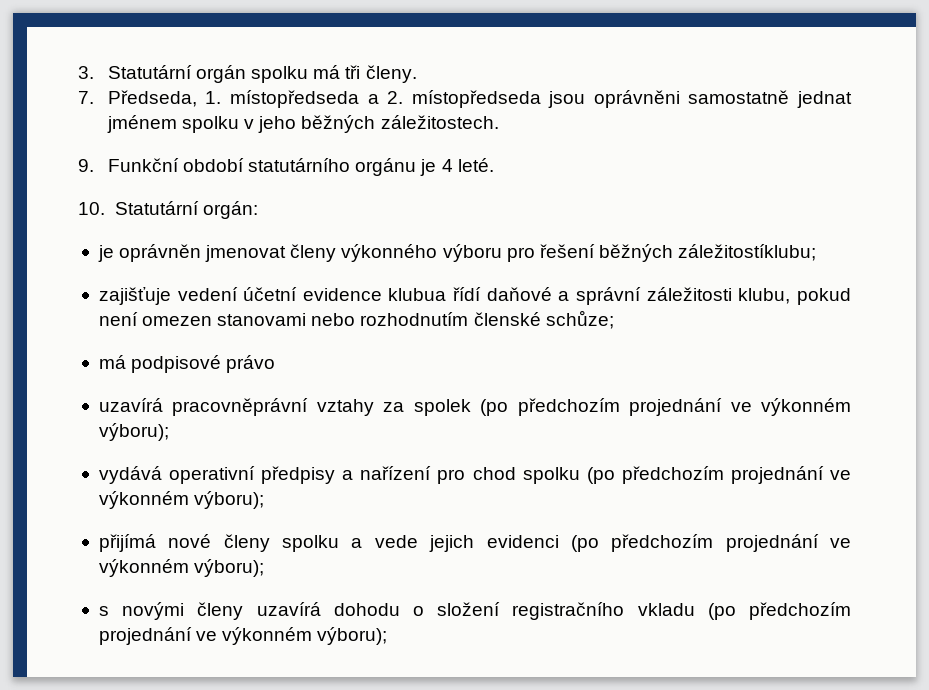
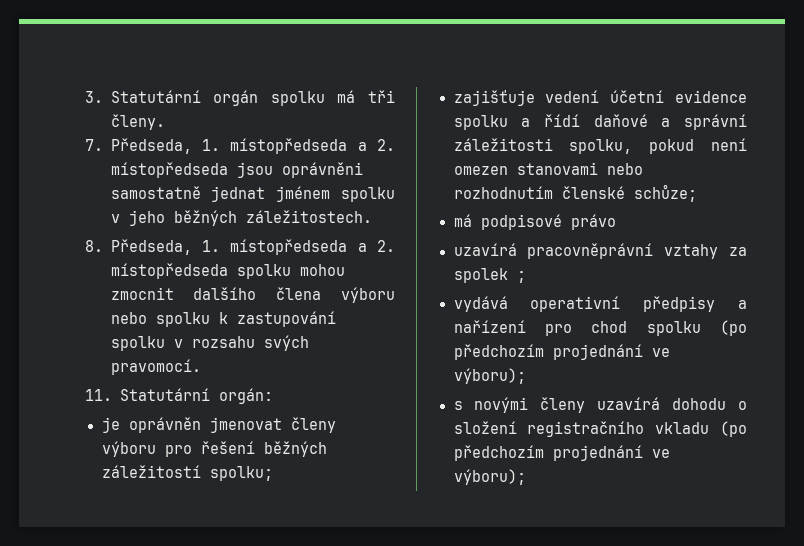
[78,158,494,176] [78,202,105,215] 9. Funkční období statutárního orgánu je 4 leté. // 10. -> [85,239,395,255] [110,263,345,279] [110,287,395,303] [110,311,336,327] [110,335,309,351] [110,359,201,375] [85,389,112,401] 8. Předseda, 1. místopředseda a 2. místopředseda spolku mohou zmocnit dalšího člena výboru nebo spolku k zastupování spolku v rozsahu svých pravomocí. // 11.
[341,244,438,262] výkonného -> (336, 425) none
[678,244,817,261] záležitostíklubu; -> [101,465,273,481] záležitostí spolku;
[388,288,447,301] klubua -> [453,115,531,130] spolku a
[738,288,791,304] klubu, -> [569,139,633,154] spolku,
[480,398,851,416] [98,423,169,441] (po předchozím projednání ve výkonném výboru); -> [516,271,526,283] ;
[98,491,265,509] [98,534,851,552] [98,559,189,577] výkonném výboru); // přijímá nové členy spolku a vede jejich evidenci (po předchozím projednání ve výkonném -> (670, 352) none
[222,627,313,645] výkonném -> (670, 453) none

